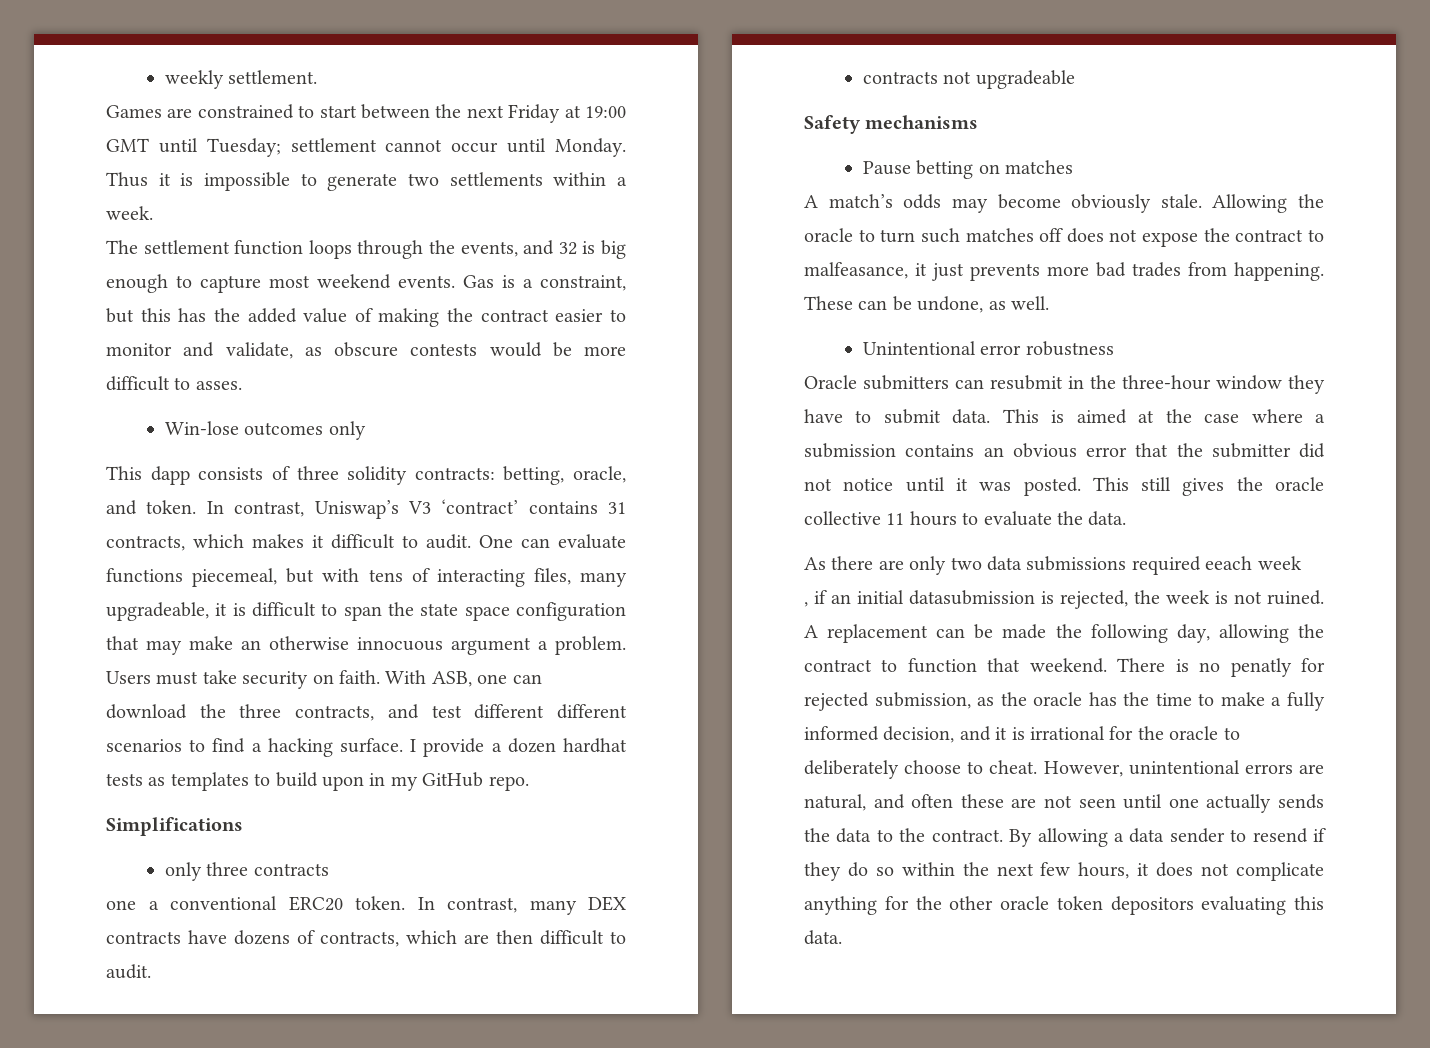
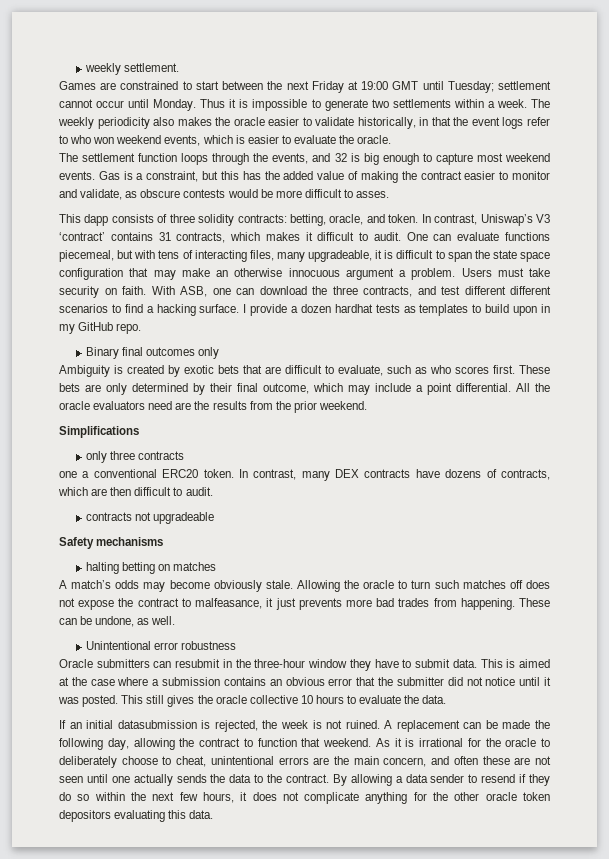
(153, 213) none -> [531,99,550,108] [58,117,550,129] [59,135,392,146] The weekly periodicity also makes the oracle easier to validate historically, in that the event logs refer to who won weekend events, which is easier to evaluate the oracle.
[164,421,366,440] // Win-lose outcomes only -> (390, 194) none
(529, 783) none -> [85,347,220,359] [59,365,550,377] [59,383,550,395] [59,401,367,413] // Binary final outcomes only // Ambiguity is created by exotic bets that are difficult to evaluate, such as who scores first. These bets are only determined by their final outcome, which may include a point differential. All the oracle evaluators need are the results from the prior weekend.
[862,161,911,175] Pause -> [85,562,119,574] halting
[886,513,905,525] 11 -> [300,695,313,704] 10
[804,556,1302,575] [804,590,827,607] As there are only two data submissions required eeach week // , if -> [59,720,66,729] If
[1117,658,1325,677] [804,692,1326,711] [804,726,991,743] There is no penatly for rejected submission, as the oracle has the time to make a fully informed decision, and -> [375,738,390,747] As
[989,760,1123,777] cheat. However, -> [176,756,207,767] cheat,
[804,794,866,811] natural, -> [334,756,427,767] the main concern,

